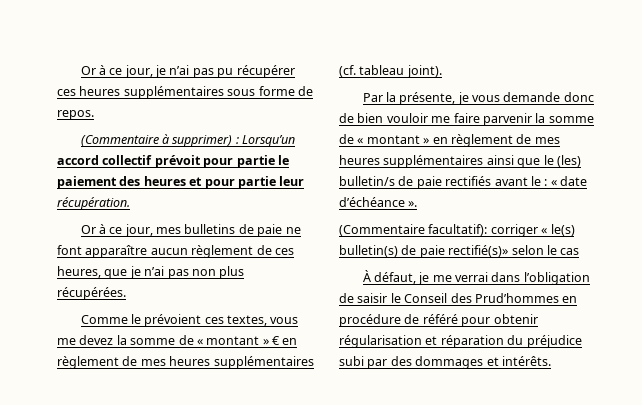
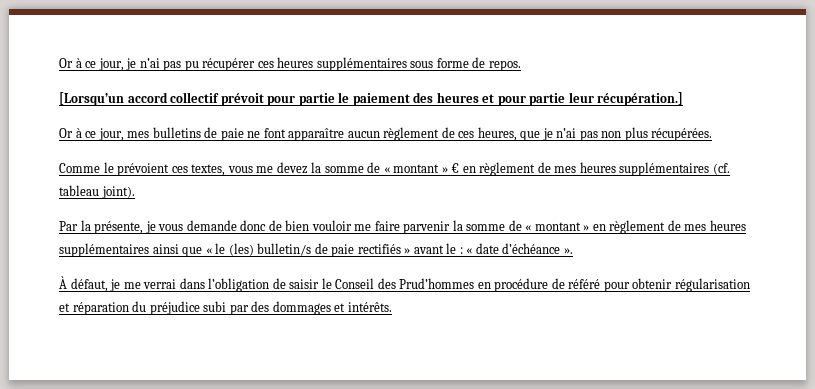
[80,134,296,147] (Commentaire à supprimer) : Lorsqu’un -> [59,92,124,106] [Lorsqu’un
[57,197,130,210] récupération. -> [597,92,684,106] récupération.]
(541, 163) none -> [205,248,212,254] «
(492, 181) none -> [404,248,411,254] »
[339,224,575,237] [339,245,580,258] // (Commentaire facultatif): corriger « le(s) bulletin(s) de paie rectifié(s)» selon le cas -> (573, 251) none

